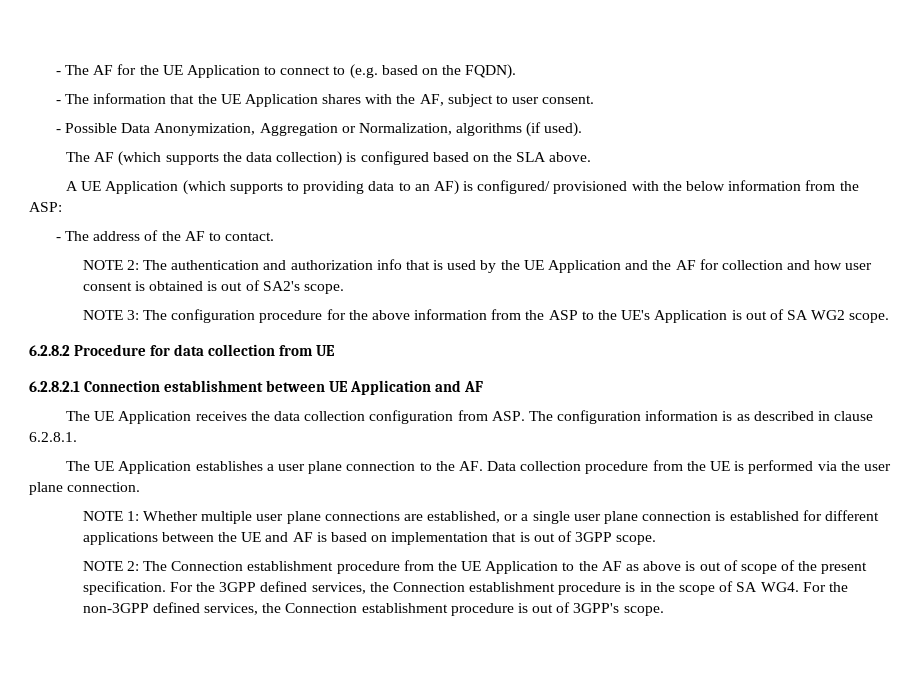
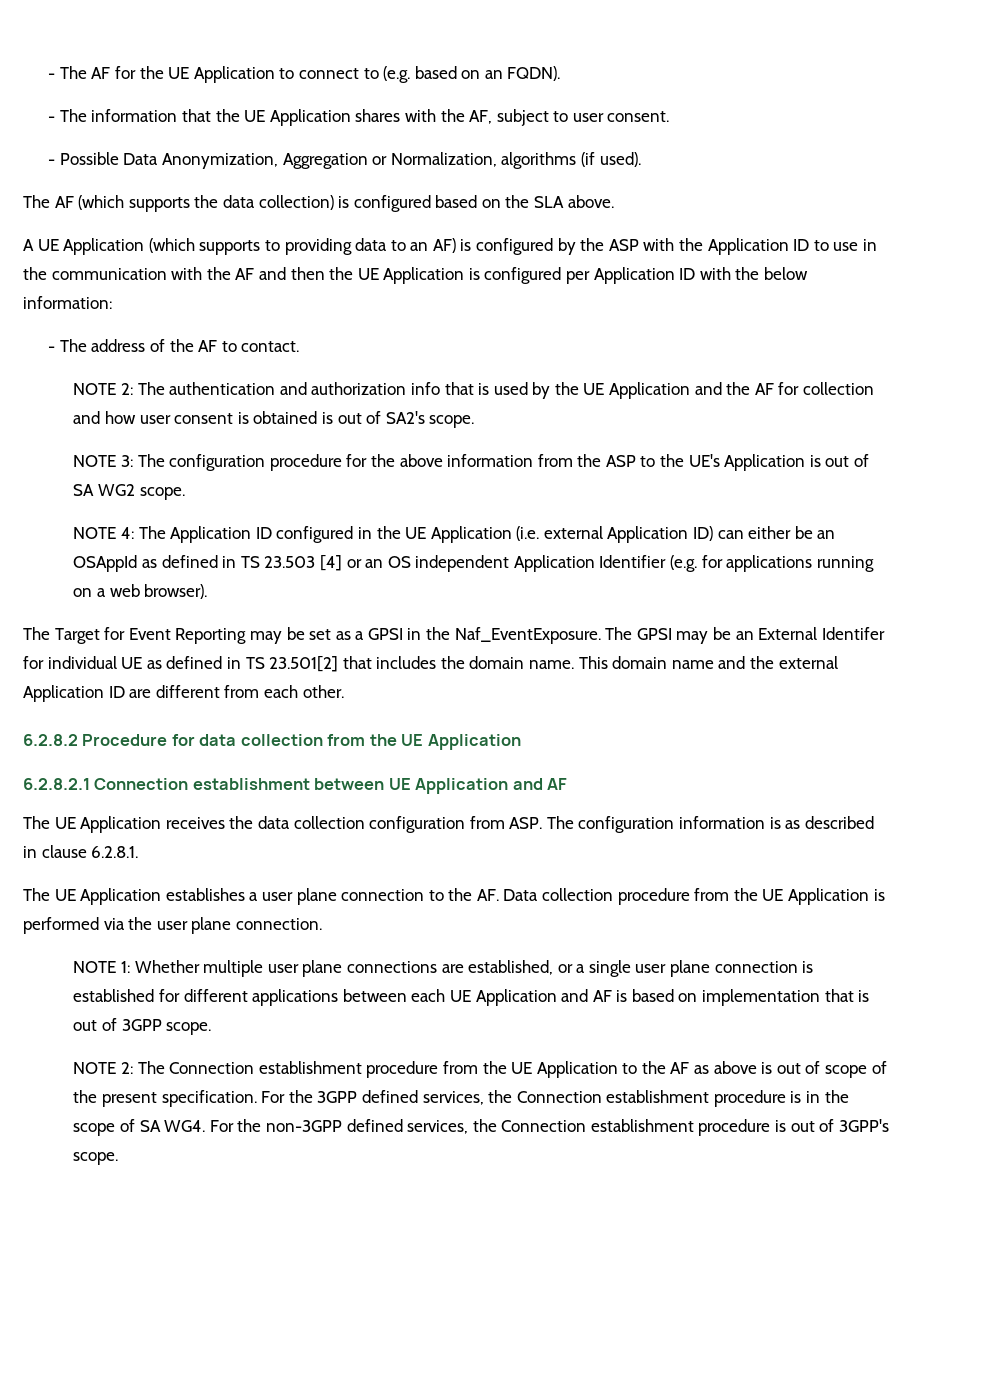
[442,65,462,75] the -> [484,70,503,79] an
[477,180,859,194] [29,202,62,212] configured/ provisioned with the below information from the ASP: -> [476,238,877,255] [23,267,809,284] [23,296,112,309] configured by the ASP with the Application ID to use in the communication with the AF and then the UE Application is configured per Application ID with the below information:
(890, 318) none -> [73,526,836,543] [73,555,874,572] [73,584,208,599] [23,627,885,644] [23,656,838,672] [23,685,344,702] // NOTE 4: The Application ID configured in the UE Application (i.e. external Application ID) can either be an OSAppId as defined in TS 23.503 [4] or an OS independent Application Identifier (e.g. for applications running on a web browser). // The Target for Event Reporting may be set as a GPSI in the Naf_EventExposure. The GPSI may be an External Identifer for individual UE as defined in TS 23.501[2] that includes the domain name. This domain name and the external Application ID are different from each other.
[316,345,336,356] UE -> [369,734,521,750] the UE Application
(731, 466) none -> [788,888,870,905] Application
[217,532,262,542] the UE -> [411,989,557,1006] each UE Application

